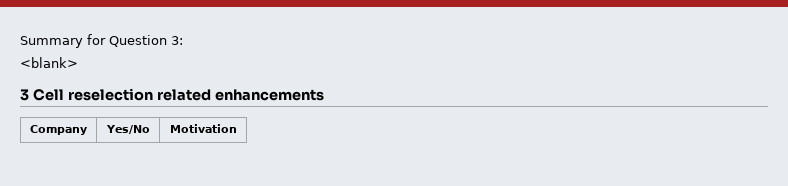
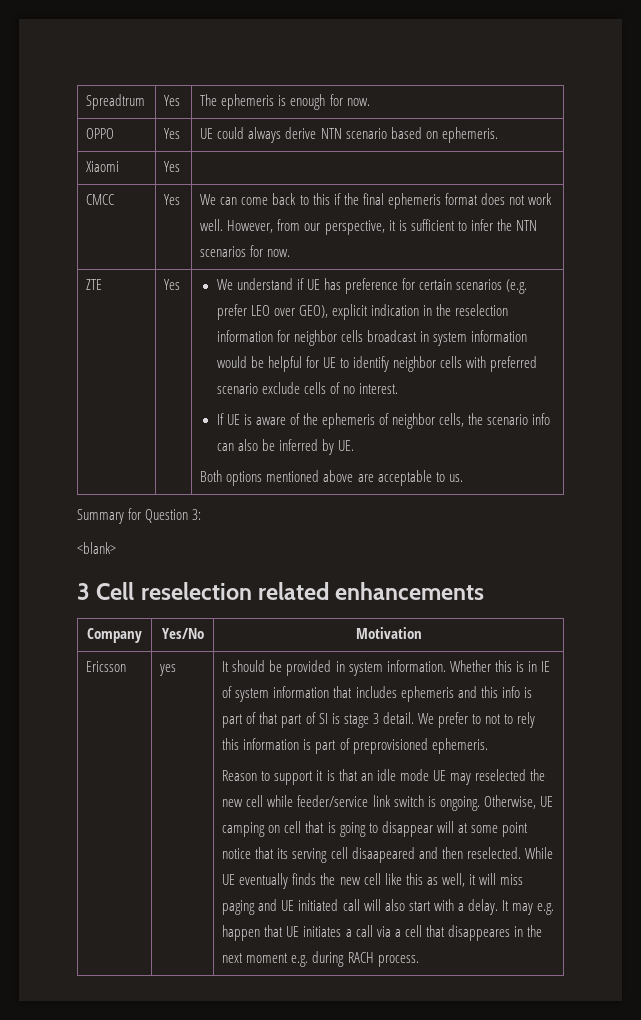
(20, 42) none -> [86,94,146,110] [164,95,181,106] [200,94,370,110] [86,128,115,139] [164,128,181,139] [200,127,498,143] [86,161,120,172] [164,161,181,172] [86,194,115,205] [164,194,181,205] [200,193,552,209] [200,219,537,235] [200,245,291,257] [86,279,103,290] [164,279,181,290] [216,278,528,294] [216,304,509,320] [216,330,528,346] [216,356,538,372] [216,382,399,394] [216,413,551,429] [216,439,355,455] [200,470,463,486] Spreadtrum | Yes | The ephemeris is enough for now. // OPPO | Yes | UE could always derive NTN scenario based on ephemeris. // Xiaomi | Yes | // CMCC | Yes | We can come back to this if the final ephemeris format does not work well. However, from our perspective, it is sufficient to infer the NTN scenarios for now. // ZTE | Yes | We understand if UE has preference for certain scenarios (e.g. prefer LEO over GEO), explicit indication in the reselection information for neighbor cells broadcast in system information would be helpful for UE to identify neighbor cells with preferred scenario exclude cells of no interest. // If UE is aware of the ephemeris of neighbor cells, the scenario info can also be inferred by UE. // Both options mentioned above are acceptable to us. //
(237, 128) none -> [86,661,127,672] [159,664,177,676] [222,660,550,676] [222,686,532,702] [222,712,536,728] [222,738,488,754] [222,769,545,785] [222,795,553,811] [222,821,528,837] [222,847,553,863] [222,873,523,889] [222,899,554,915] [222,925,542,941] [222,951,419,967] // Ericsson | yes | It should be provided in system information. Whether this is in IE of system information that includes ephemeris and this info is part of that part of SI is stage 3 detail. We prefer to not to rely this information is part of preprovisioned ephemeris. // Reason to support it is that an idle mode UE may reselected the new cell while feeder/service link switch is ongoing. Otherwise, UE camping on cell that is going to disappear will at some point notice that its serving cell disaapeared and then reselected. While UE eventually finds the new cell like this as well, it will miss paging and UE initiated call will also start with a delay. It may e.g. happen that UE initiates a call via a cell that disappeares in the next moment e.g. during RACH process.

